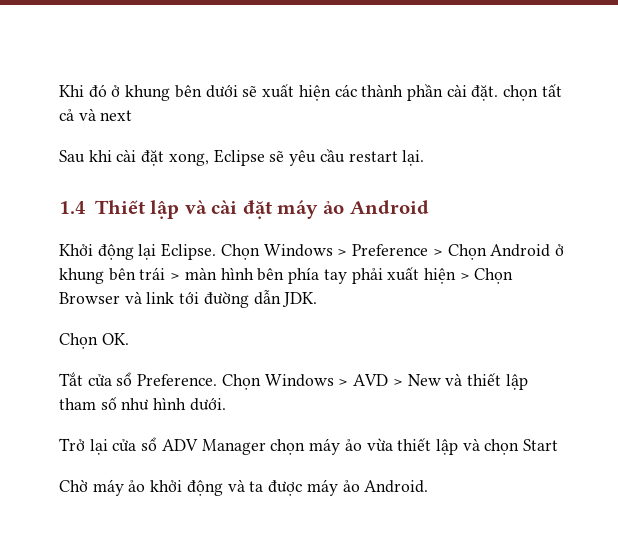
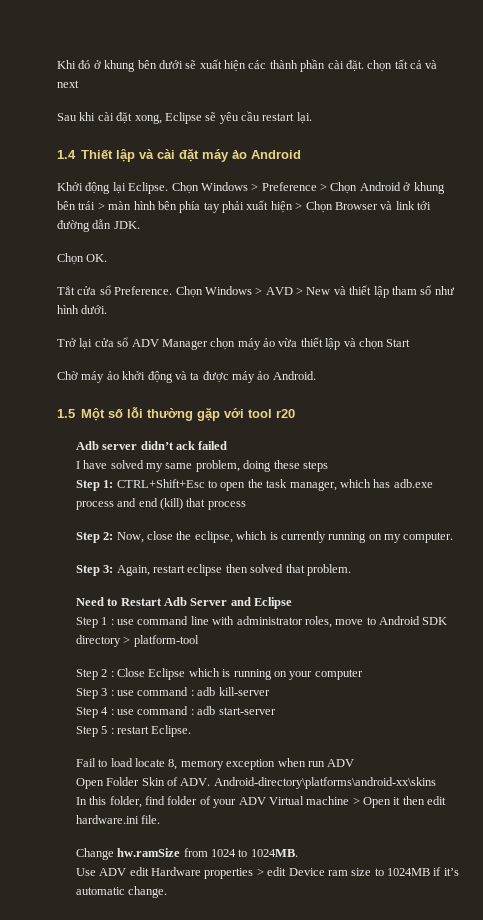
(429, 486) none -> [57,407,296,421] [75,441,228,450] [75,460,328,472] [75,479,433,491] [75,498,246,510] [75,531,454,543] [75,564,351,576] [75,597,293,609] [75,616,448,628] [75,635,199,647] [75,668,363,680] [75,687,270,699] [75,706,276,718] [75,725,192,737] [75,758,355,770] [75,777,436,789] [75,796,447,808] [75,815,161,824] [75,848,298,860] [75,867,459,879] [75,886,168,898] // 1.5 Một số lỗi thường gặp với tool r20 // Adb server didn’t ack failed // I have solved my same problem, doing these steps // Step 1: CTRL+Shift+Esc to open the task manager, which has adb.exe process and end (kill) that process // Step 2: Now, close the eclipse, which is currently running on my computer. // Step 3: Again, restart eclipse then solved that problem. // Need to Restart Adb Server and Eclipse // Step 1 : use command line with administrator roles, move to Android SDK directory > platform-tool // Step 2 : Close Eclipse which is running on your computer // Step 3 : use command : adb kill-server // Step 4 : use command : adb start-server // Step 5 : restart Eclipse. // Fail to load locate 8, memory exception when run ADV // Open Folder Skin of ADV. Android-directory\platforms\android-xx\skins // In this folder, find folder of your ADV Virtual machine > Open it then edit hardware.ini file. // Change hw.ramSize from 1024 to 1024MB. // Use ADV edit Hardware properties > edit Device ram size to 1024MB if it’s automatic change.

